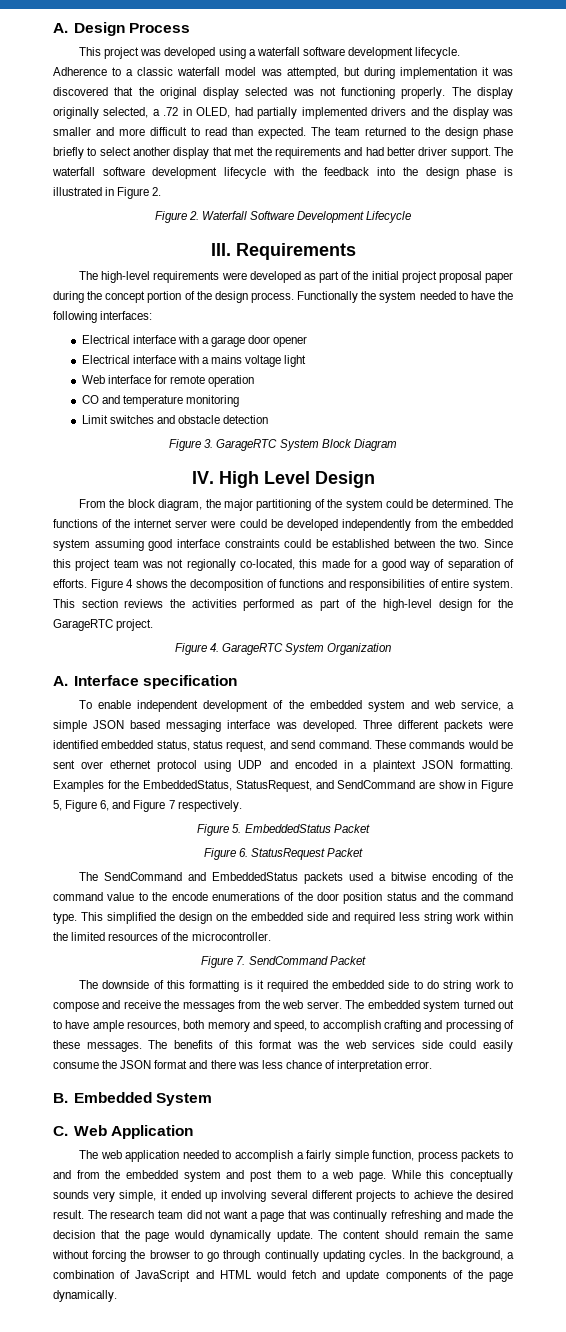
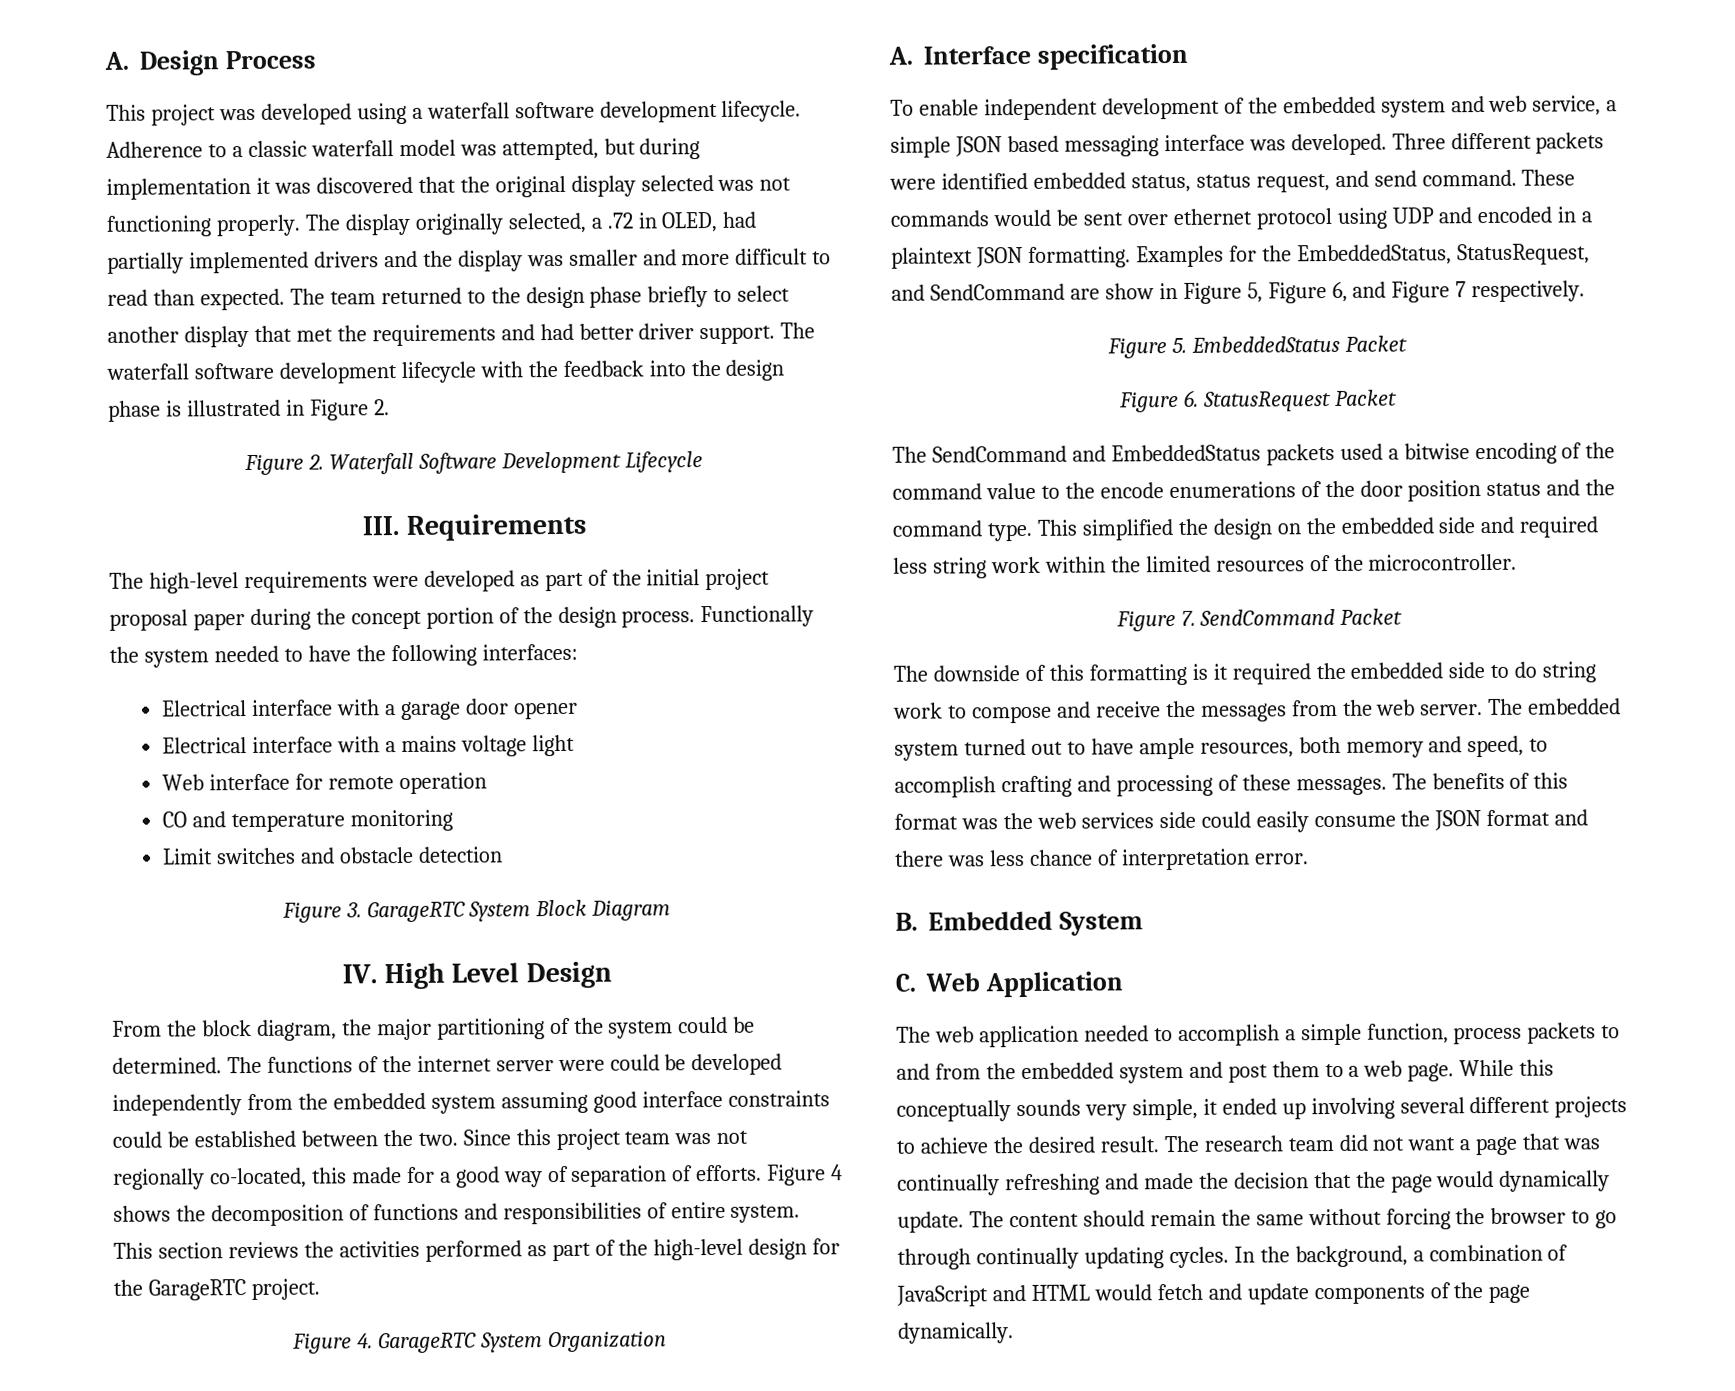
[306,1150,332,1162] fairly -> (1296, 1035) none

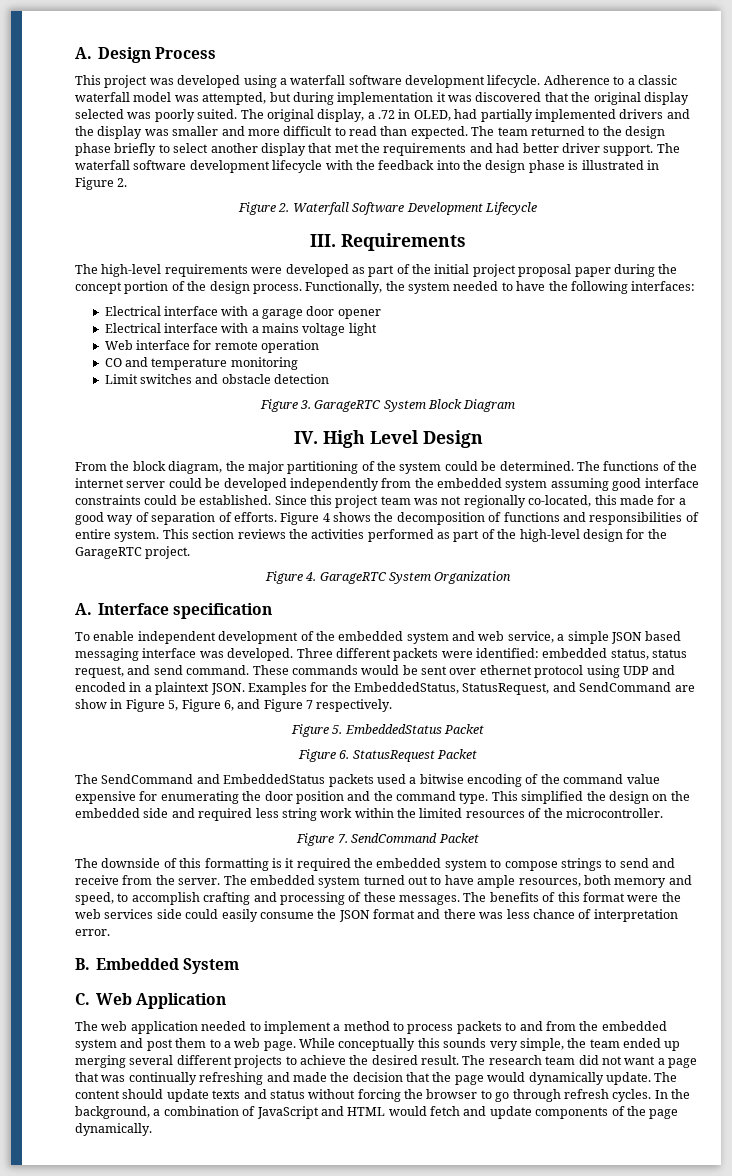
[759,177,792,191] [106,212,587,237] not functioning properly. The display originally selected, -> [154,109,365,122] poorly suited. The original display,
[700,605,815,628] Functionally -> [305,281,383,294] Functionally,
[557,1059,605,1072] were -> (166, 484) none
[193,1129,458,1148] established between the two. -> [199,495,272,505] established.
[940,172,1028,190] identified -> [476,648,539,658] identified:
[975,246,1131,268] JSON formatting. -> [210,683,245,695] JSON.
[1040,481,1322,499] to the encode enumerations of -> [75,791,239,804] expensive for enumerating
[1486,482,1542,496] status -> (344, 797) none
[1448,661,1597,683] [893,699,1416,724] side to do string work to compose and receive the messages from the web -> [444,858,675,871] [75,875,175,885] system to compose strings to send and receive from the
[960,818,998,830] was -> [627,895,659,902] were
[1177,1023,1449,1047] accomplish a simple function, -> [263,1021,404,1034] implement a method to
[1519,1059,1555,1076] [896,1100,1011,1122] this conceptually -> [338,1038,440,1051] conceptually this
[1202,1098,1218,1115] it -> [567,1038,620,1048] the team
[1310,1097,1395,1120] involving -> [75,1055,126,1068] merging
[1149,1209,1304,1227] remain the same -> [166,1089,305,1102] update texts and status
[975,1247,1164,1270] continually updating -> [563,1089,609,1099] refresh

